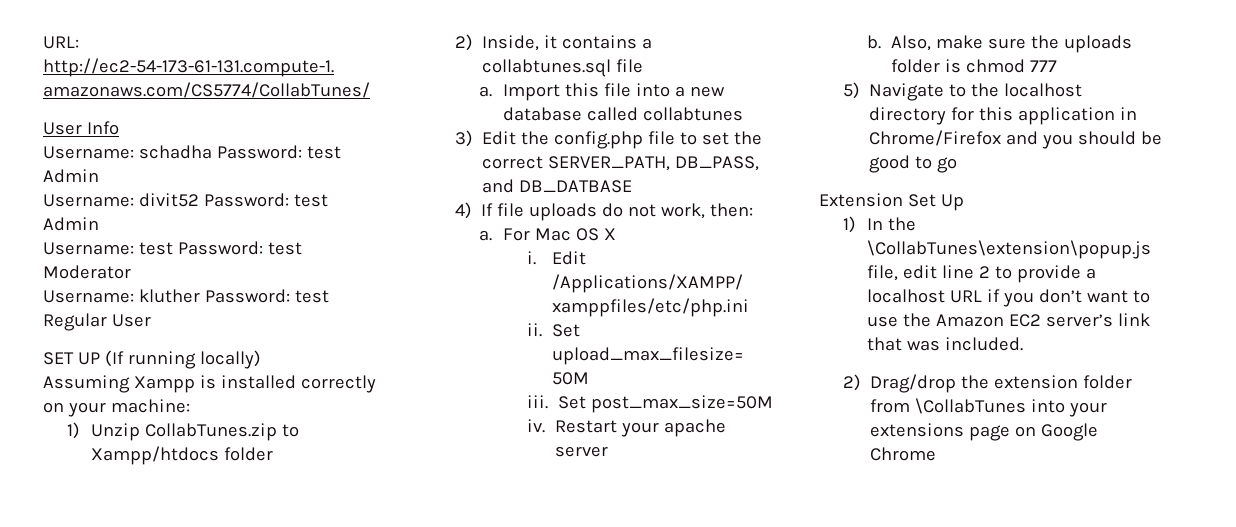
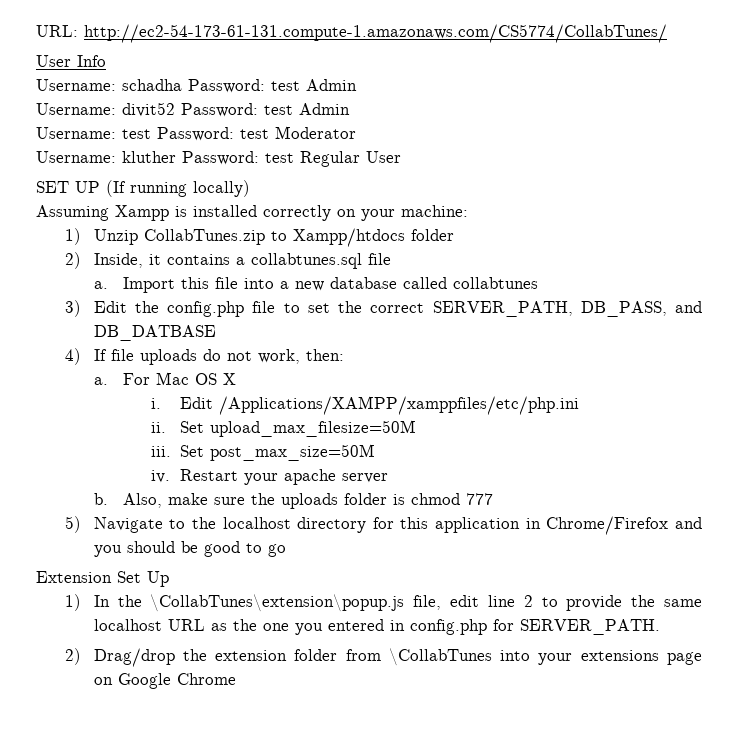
[1086,268,1097,279] [867,289,1151,307] [867,313,1151,327] [867,337,1024,351] a localhost URL if you don’t want to use the Amazon EC2 server’s link that was included. -> [631,595,703,607] [93,619,660,635] the same localhost URL as the one you entered in config.php for SERVER_PATH.

